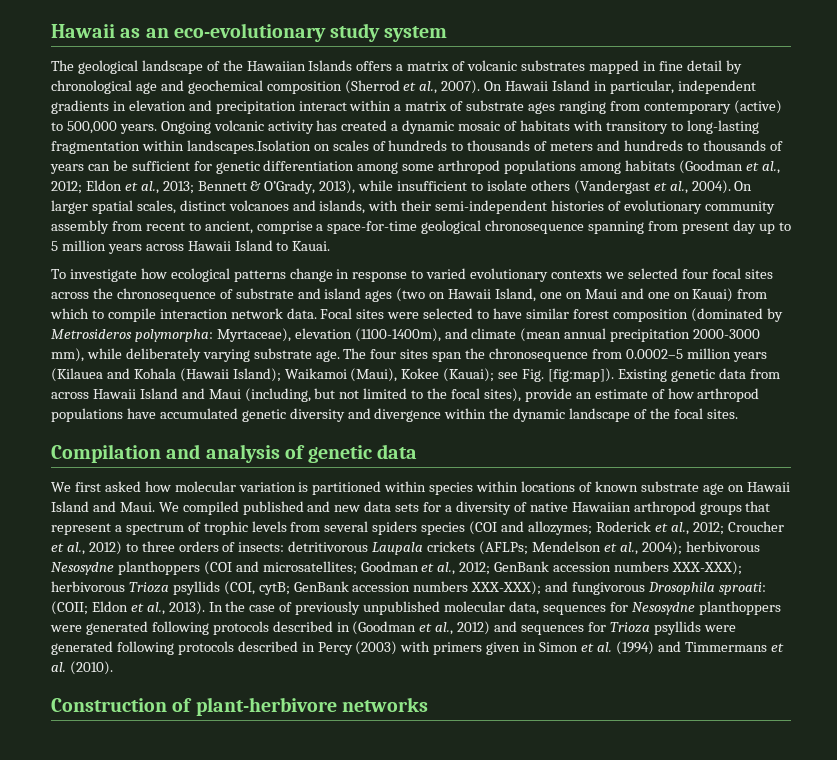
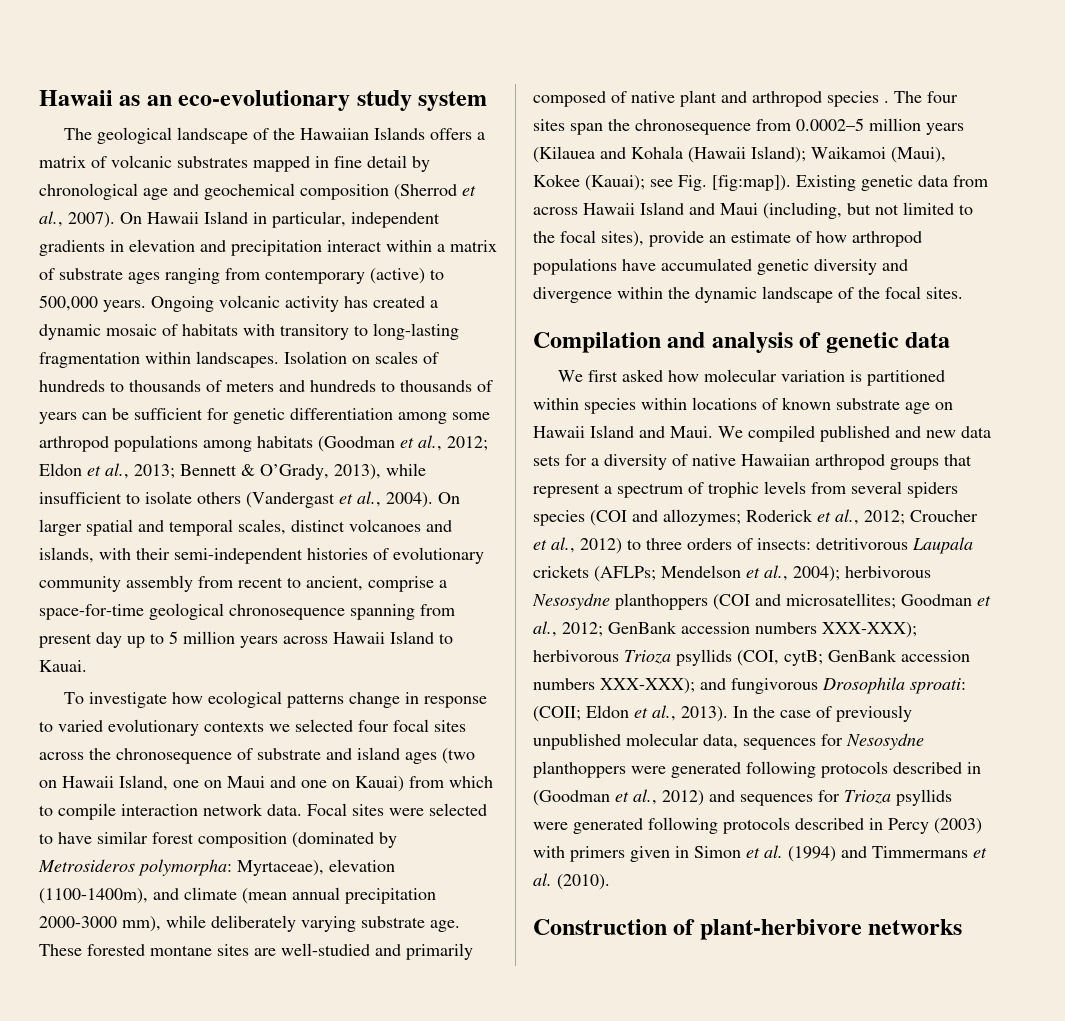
[186,140,311,154] landscapes.Isolation -> [196,351,347,368] landscapes. Isolation
(133, 207) none -> [138,519,233,536] and temporal
(340, 356) none -> [39,943,473,960] [533,90,889,107] These forested montane sites are well-studied and primarily composed of native plant and arthropod species .

